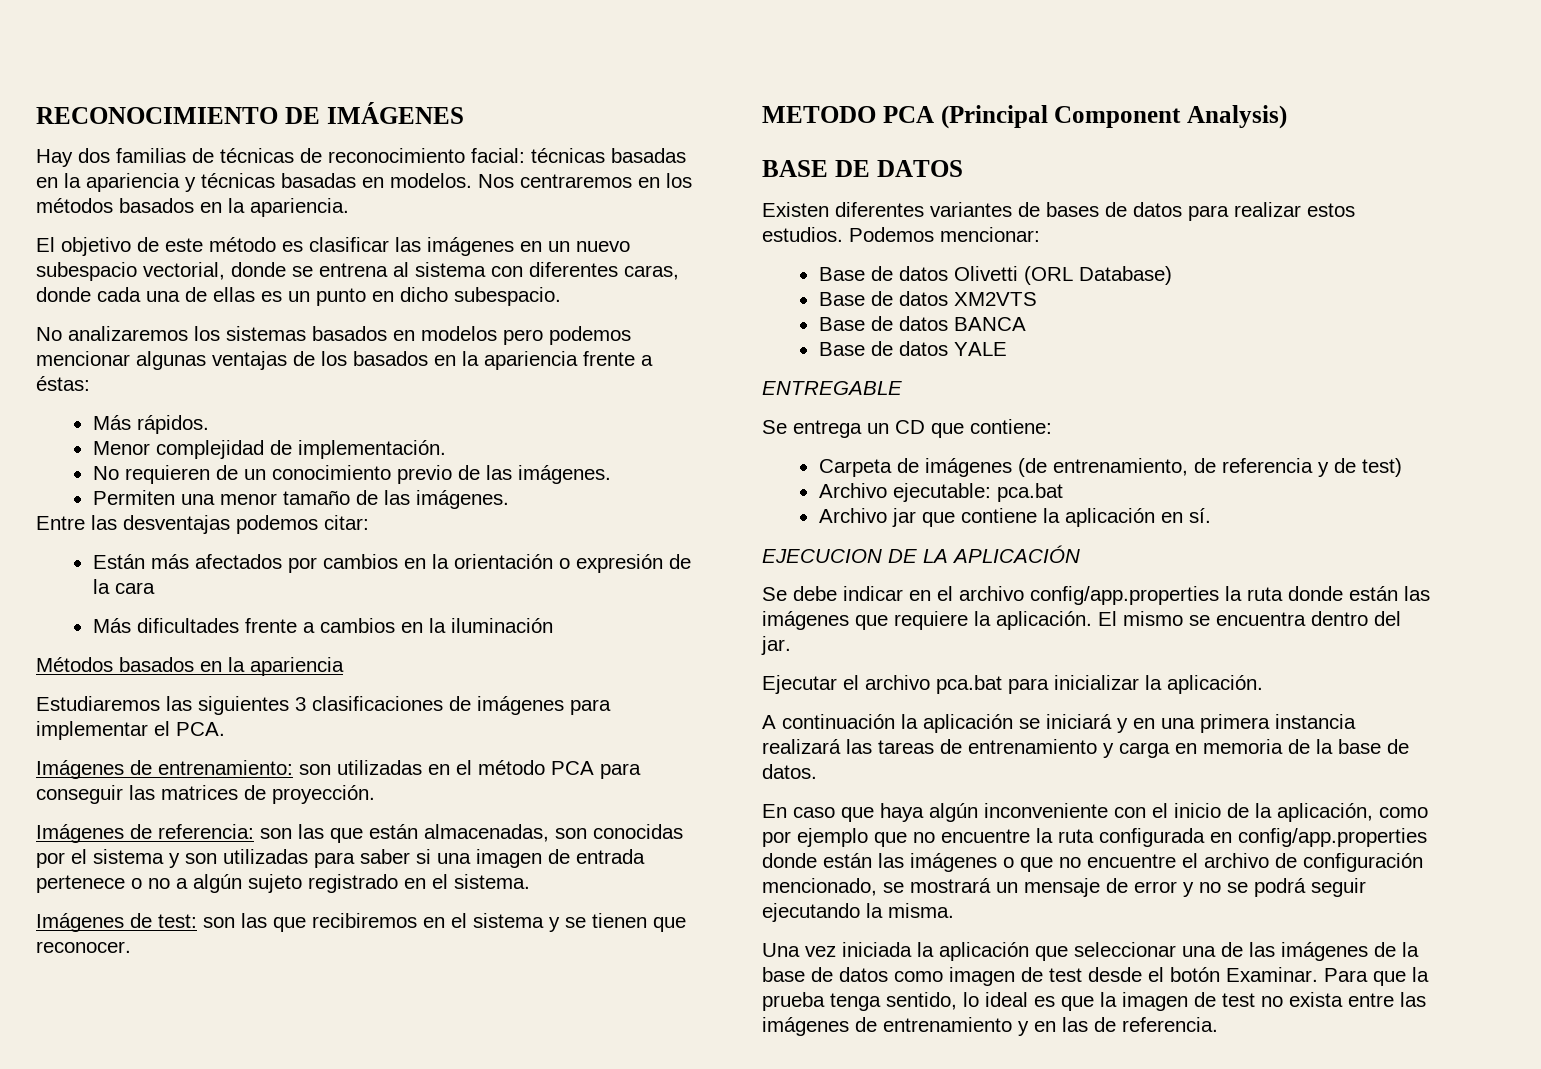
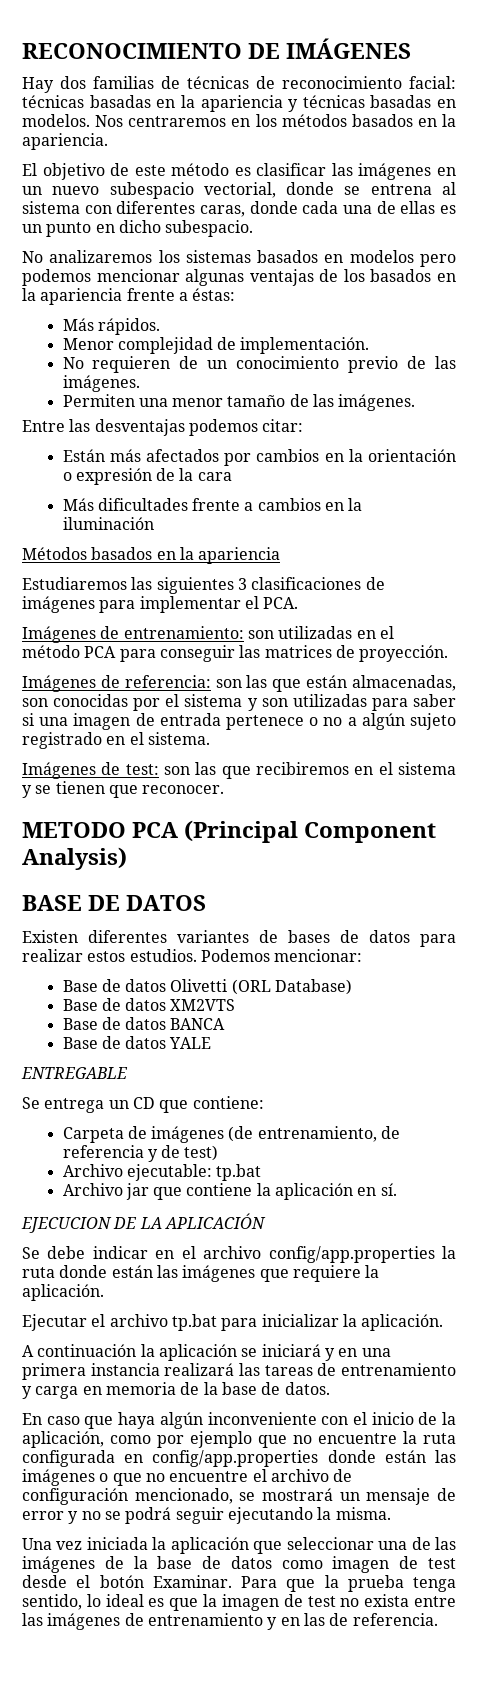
[996,483,1063,502] pca.bat -> [216,1164,262,1181] tp.bat
[1098,611,1401,626] [761,636,791,655] El mismo se encuentra dentro del jar. -> (104, 1292) none
[936,675,1002,694] pca.bat -> [171,1314,217,1331] tp.bat

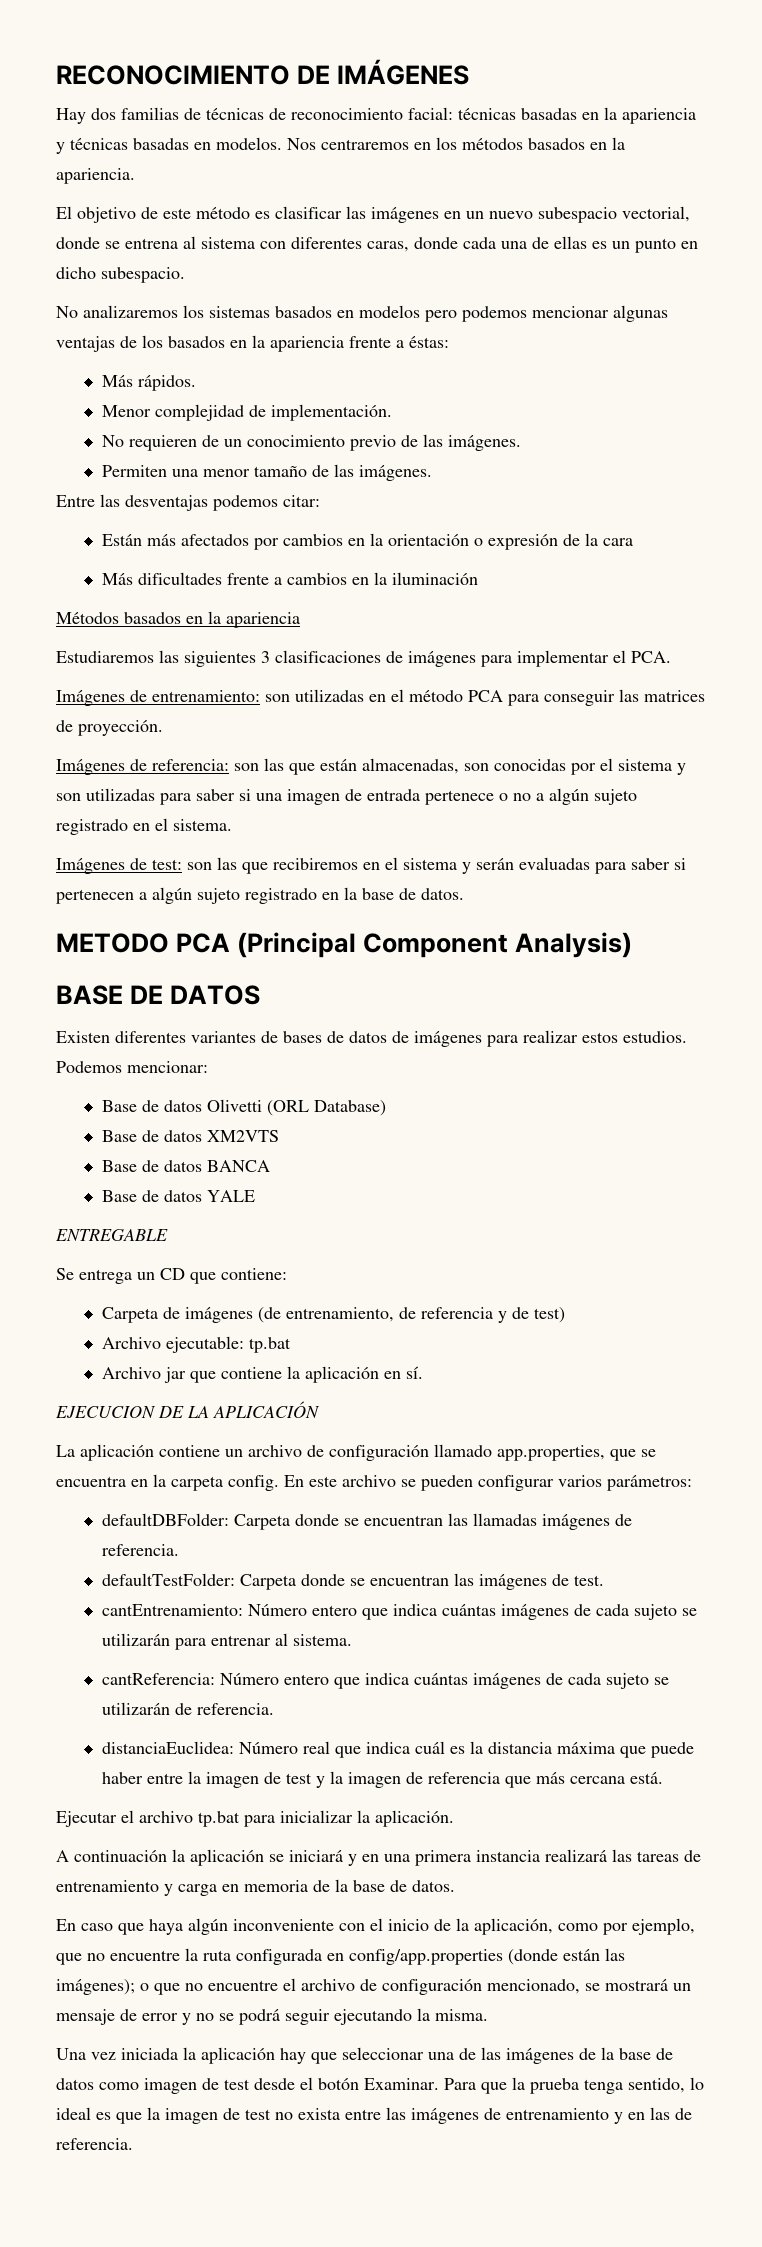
[35,781,225,798] se tienen que reconocer. -> [476,857,686,874] [56,887,464,904] serán evaluadas para saber si pertenecen a algún sujeto registrado en la base de datos.
(410, 936) none -> [392,1031,482,1047] de imágenes
[22,1246,456,1263] [22,1265,380,1282] [22,1284,104,1301] Se debe indicar en el archivo config/app.properties la ruta donde están las imágenes que requiere la aplicación. -> [56,1444,656,1461] [56,1474,692,1491] [101,1513,632,1530] [101,1544,179,1556] [101,1573,604,1590] [101,1604,697,1620] [101,1633,352,1650] [101,1673,669,1689] [101,1702,274,1715] [101,1741,694,1758] [101,1771,663,1788] La aplicación contiene un archivo de configuración llamado app.properties, que se encuentra en la carpeta config. En este archivo se pueden configurar varios parámetros: // defaultDBFolder: Carpeta donde se encuentran las llamadas imágenes de referencia. // defaultTestFolder: Carpeta donde se encuentran las imágenes de test. // cantEntrenamiento: Número entero que indica cuántas imágenes de cada sujeto se utilizarán para entrenar al sistema. // cantReferencia: Número entero que indica cuántas imágenes de cada sujeto se utilizarán de referencia. // distanciaEuclidea: Número real que indica cuál es la distancia máxima que puede haber entre la imagen de test y la imagen de referencia que más cercana está.
[190,1431,252,1448] ejemplo -> [632,1918,695,1935] ejemplo,
[327,1450,456,1463] [22,1469,95,1486] donde están las imágenes -> [508,1948,625,1965] [56,1979,135,1995] (donde están las imágenes);
(249, 1545) none -> [280,2048,306,2064] hay

